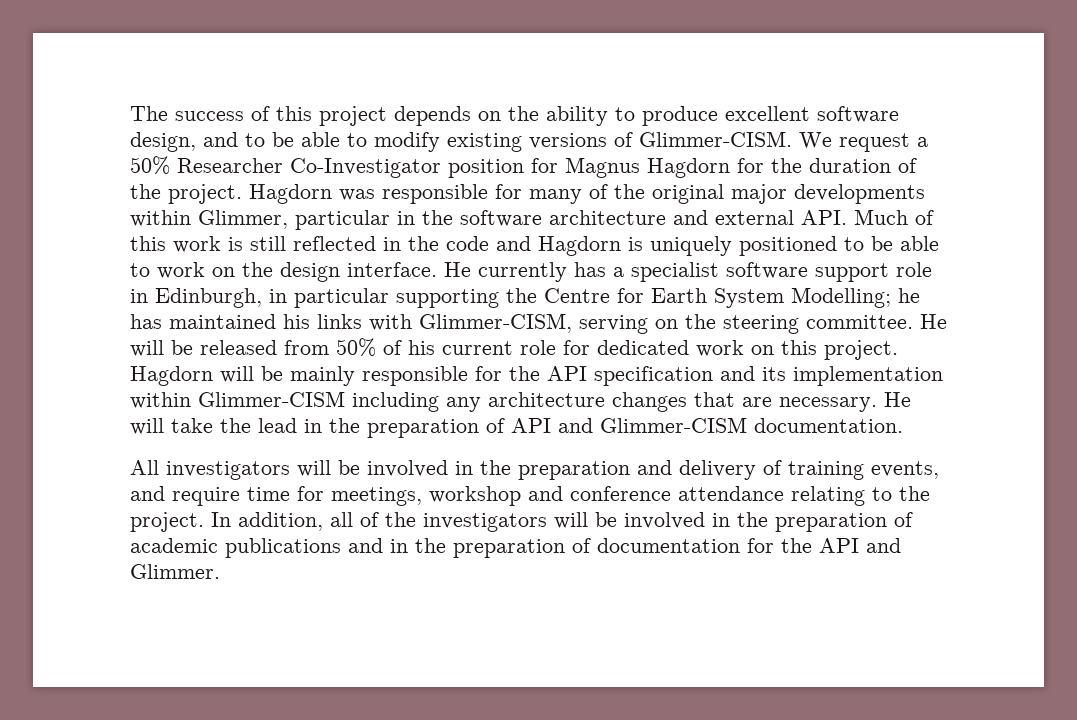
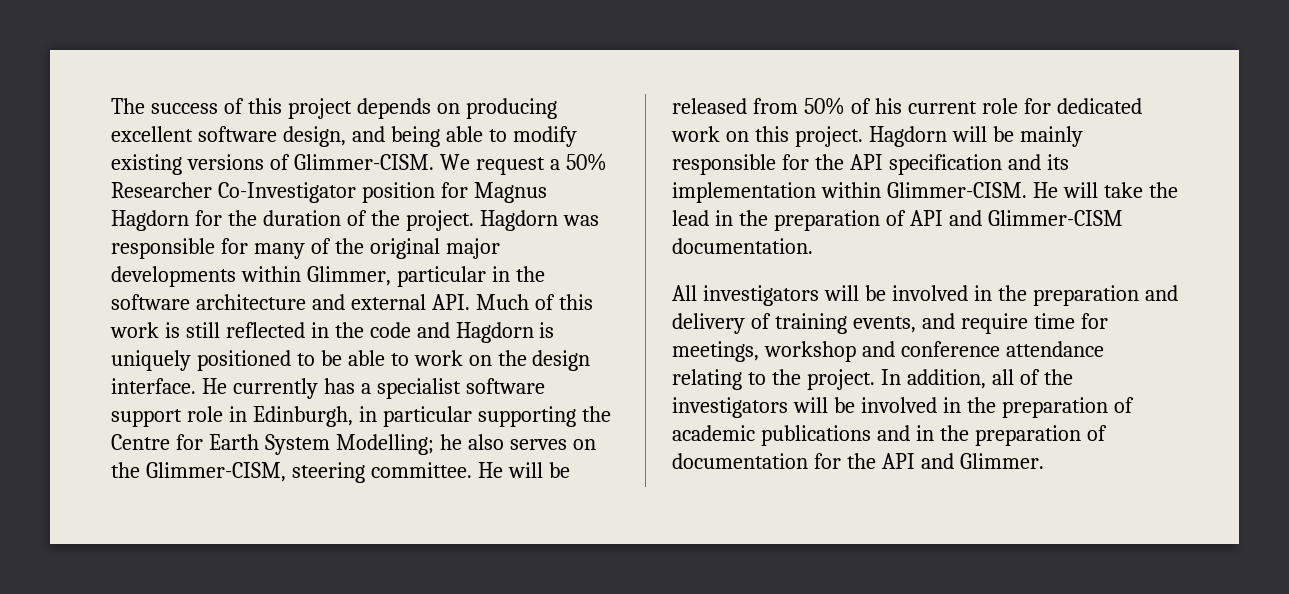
[508,106,718,126] the ability to produce -> [465,98,557,119] producing
[245,132,294,147] to be -> [390,126,440,147] being
[130,313,716,334] has maintained his links with Glimmer-CISM, serving on the -> [467,434,596,450] [111,462,286,482] also serves on the Glimmer-CISM,
[198,391,877,412] Glimmer-CISM including any architecture changes that are necessary. -> [886,182,1027,198] Glimmer-CISM.

